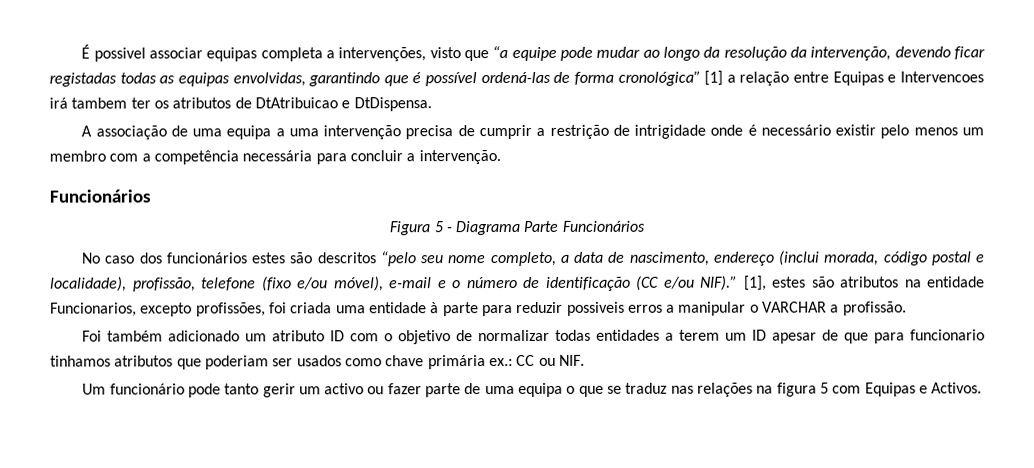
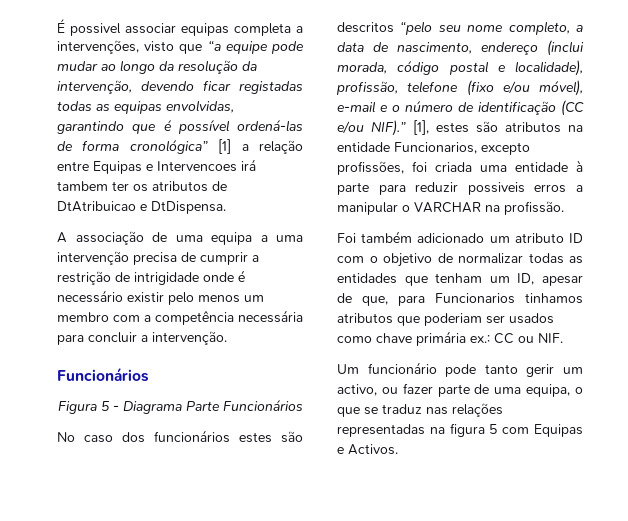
[830,304,840,313] a -> [485,205,500,212] na
[596,329,986,344] entidades a terem um ID apesar de que para funcionario -> [569,256,583,264] [337,273,583,286] [337,293,515,306] as entidades que tenham um ID, apesar de que, para Funcionarios
[324,383,365,395] activo -> [337,384,377,396] activo,
[518,382,564,397] equipa -> [526,384,571,397] equipa,
(754, 389) none -> [337,424,425,437] representadas

